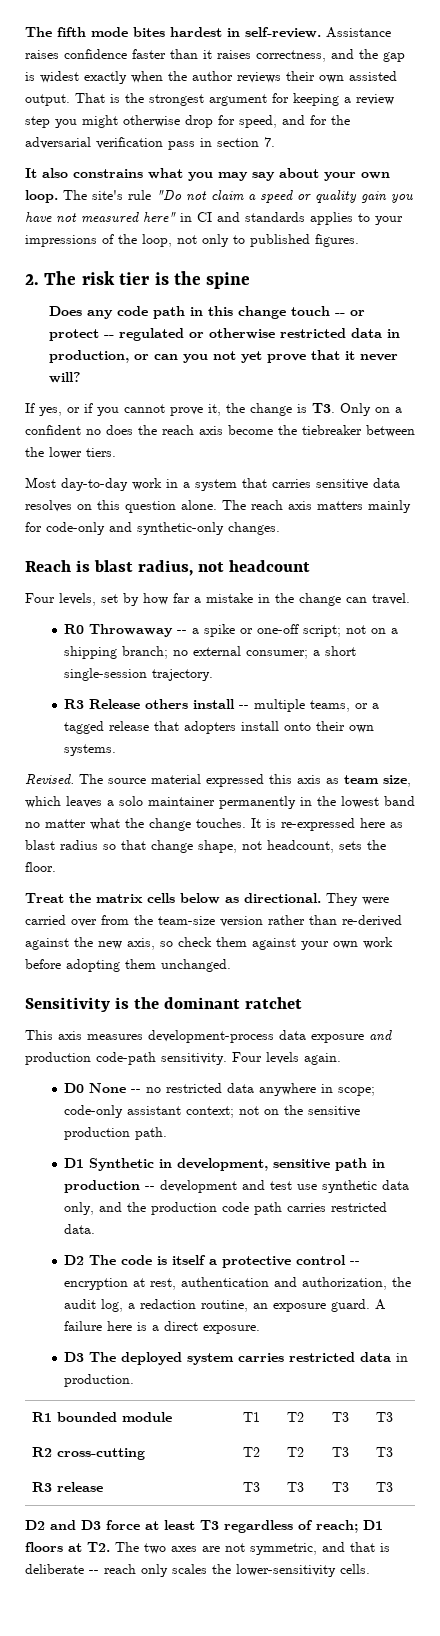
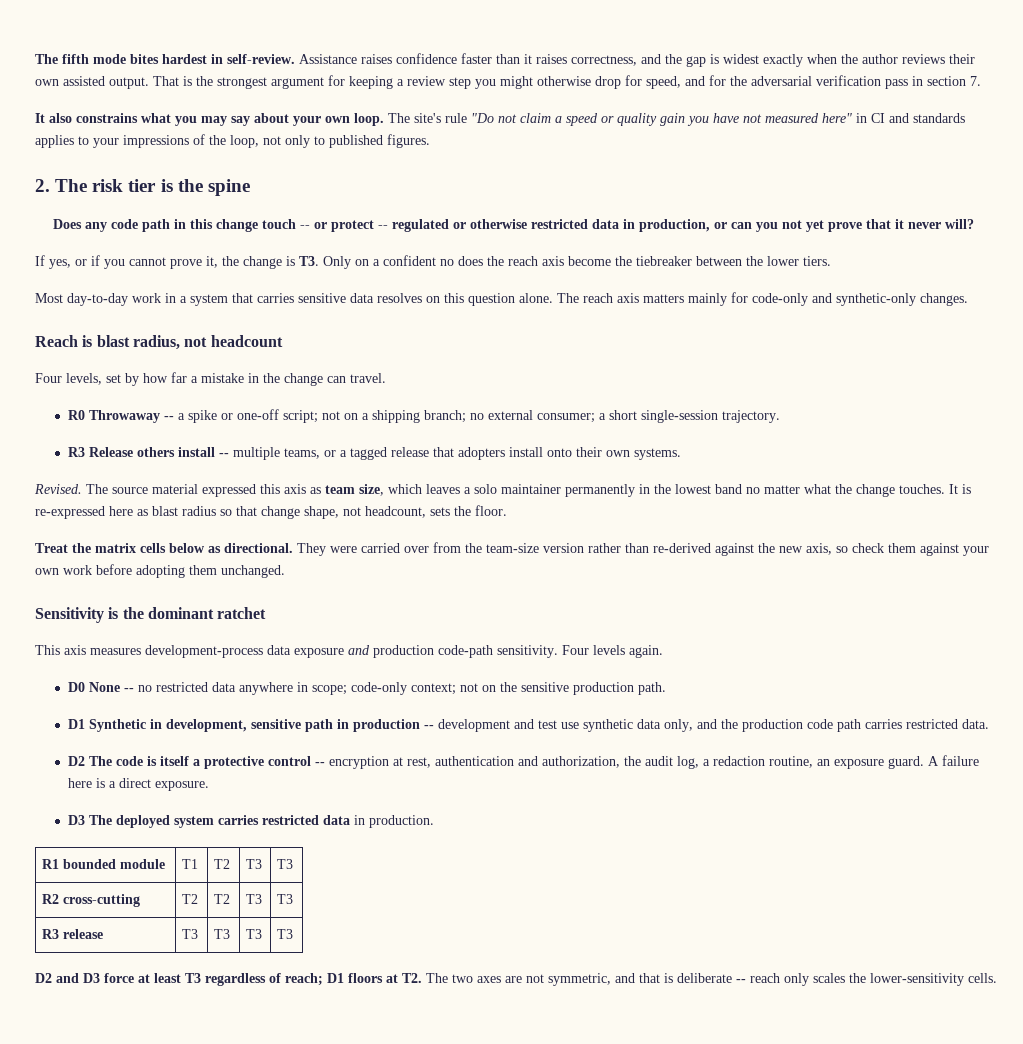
[127,1106,182,1115] assistant -> (407, 688) none

